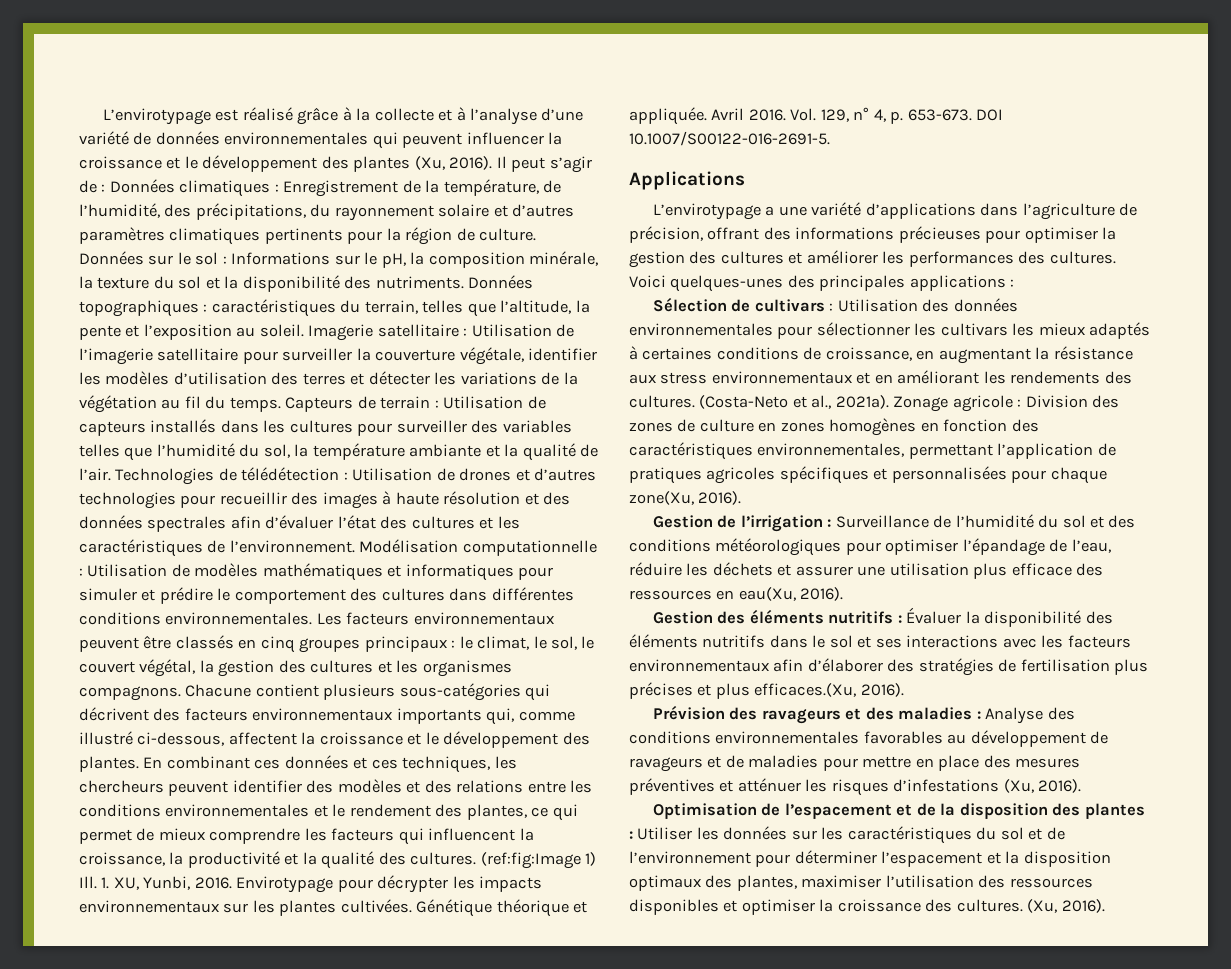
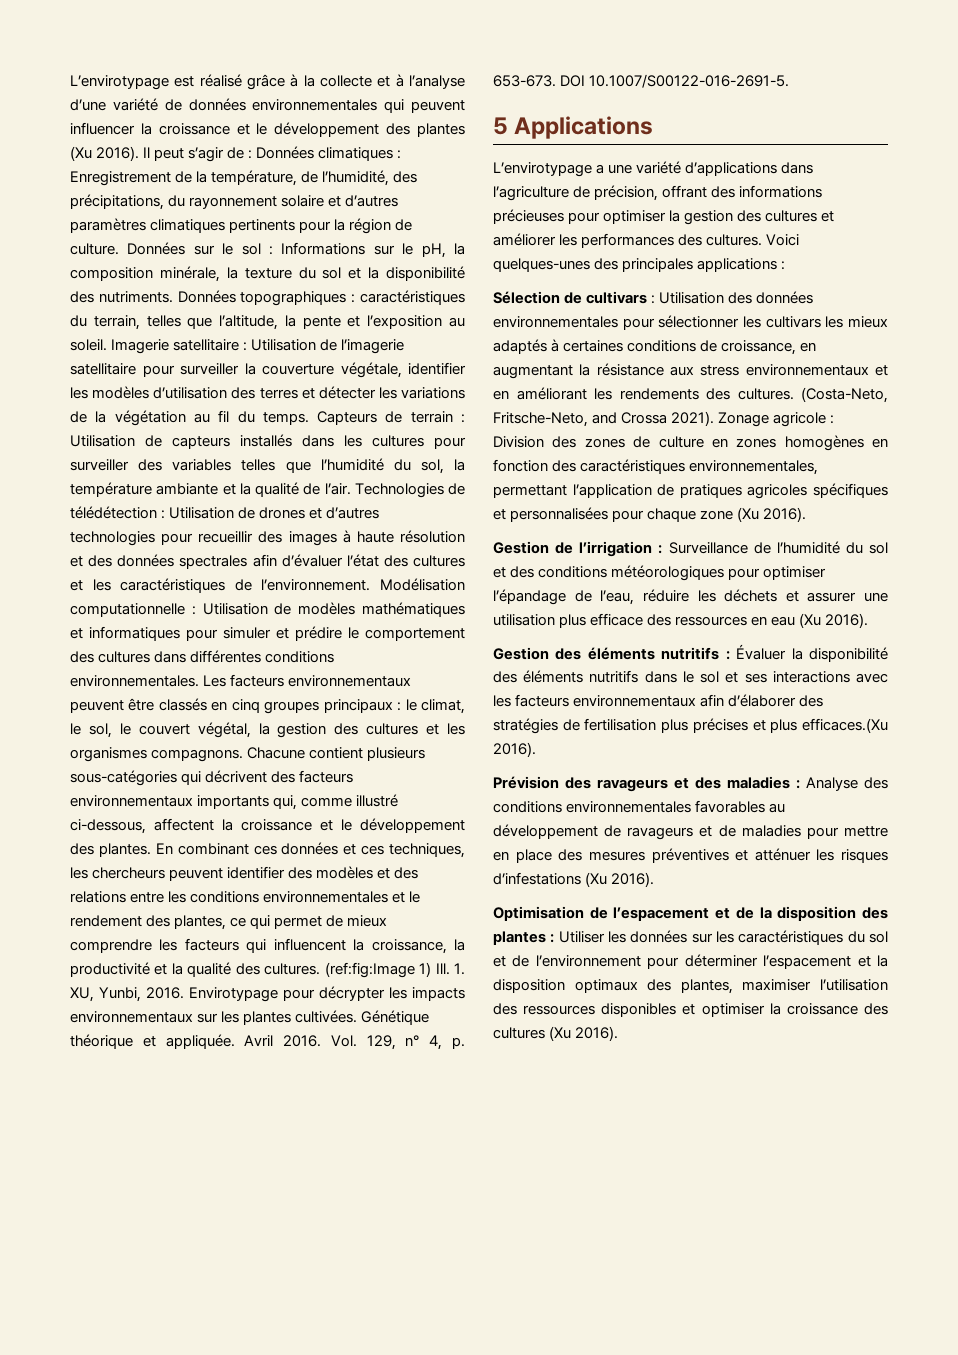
[414,156,445,170] (Xu, -> [70,146,92,161] (Xu
(830, 138) none -> [493,117,508,135] 5
[699,395,889,409] (Costa-Neto et al., 2021a). -> [801,387,888,403] [493,411,715,427] (Costa-Neto, Fritsche-Neto, and Crossa 2021).
[629,491,694,505] zone(Xu, -> [700,507,760,522] zone (Xu
[738,587,796,601] eau(Xu, -> [771,613,822,628] eau (Xu
[754,683,857,697] efficaces.(Xu, -> [802,718,888,733] efficaces.(Xu
[1003,779,1034,793] (Xu, -> [585,872,608,887] (Xu
[956,899,1058,913] cultures. (Xu, -> [493,1026,572,1041] cultures (Xu

